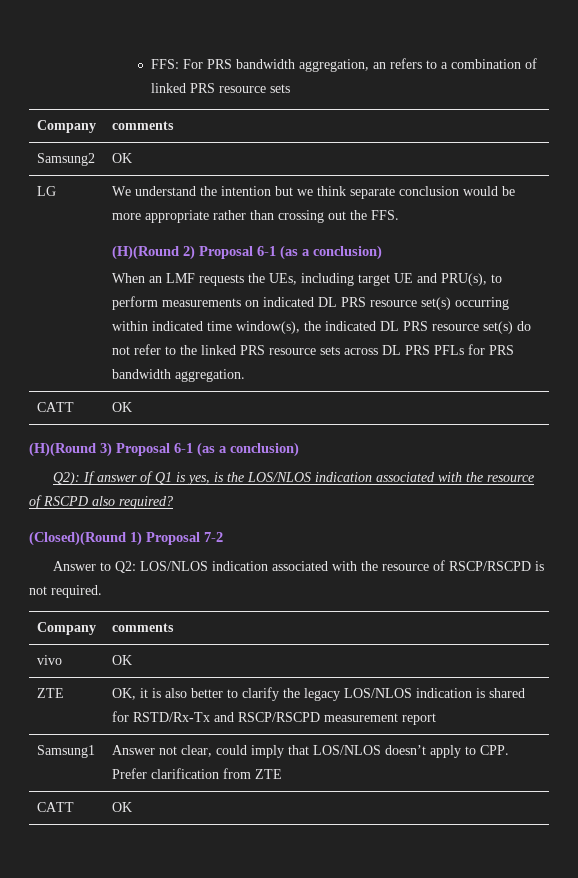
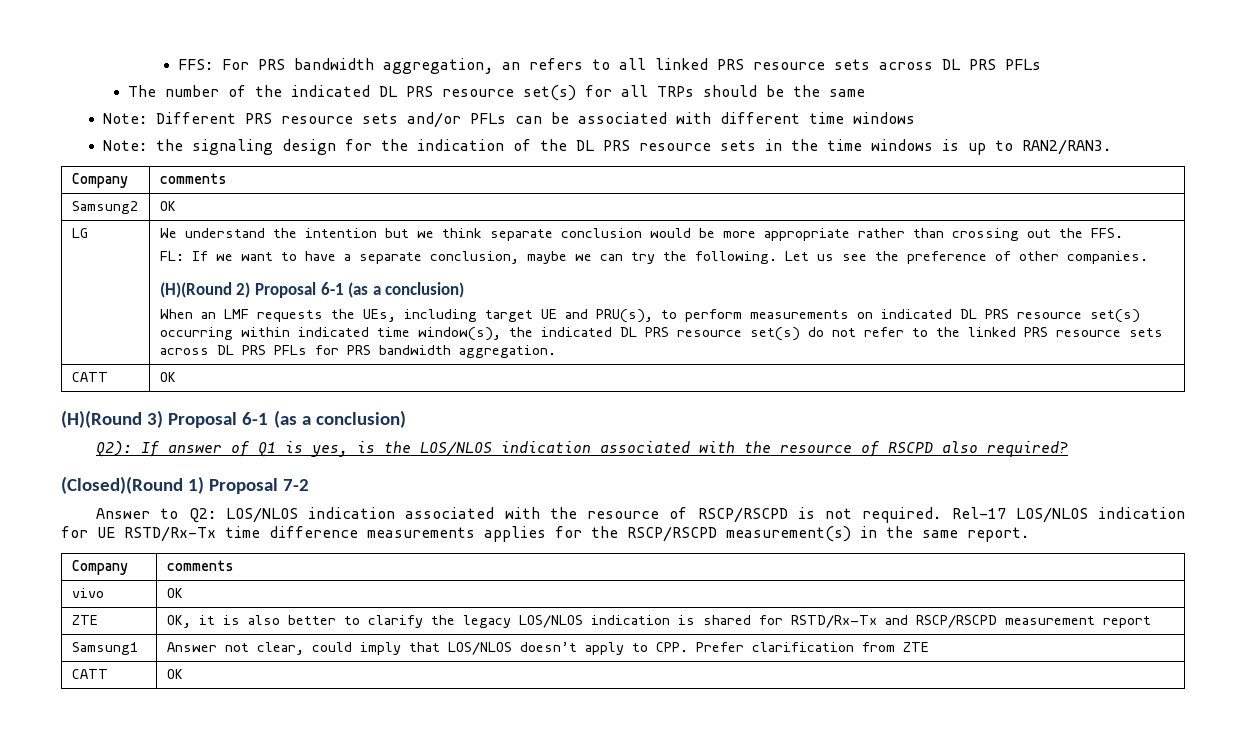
[440,58,537,69] [150,83,290,93] a combination of linked PRS resource sets -> [619,58,1042,70] [128,85,866,101] [103,112,916,128] [103,139,1112,155] all linked PRS resource sets across DL PRS PFLs // The number of the indicated DL PRS resource set(s) for all TRPs should be the same // Note: Different PRS resource sets and/or PFLs can be associated with different time windows // Note: the signaling design for the indication of the DL PRS resource sets in the time windows is up to RAN2/RAN3.
(399, 215) none -> [159,251,1148,264] // FL: If we want to have a separate conclusion, maybe we can try the following. Let us see the preference of other companies.
(102, 591) none -> [951,507,1185,523] [61,526,1029,542] Rel-17 LOS/NLOS indication for UE RSTD/Rx-Tx time difference measurements applies for the RSCP/RSCPD measurement(s) in the same report.

